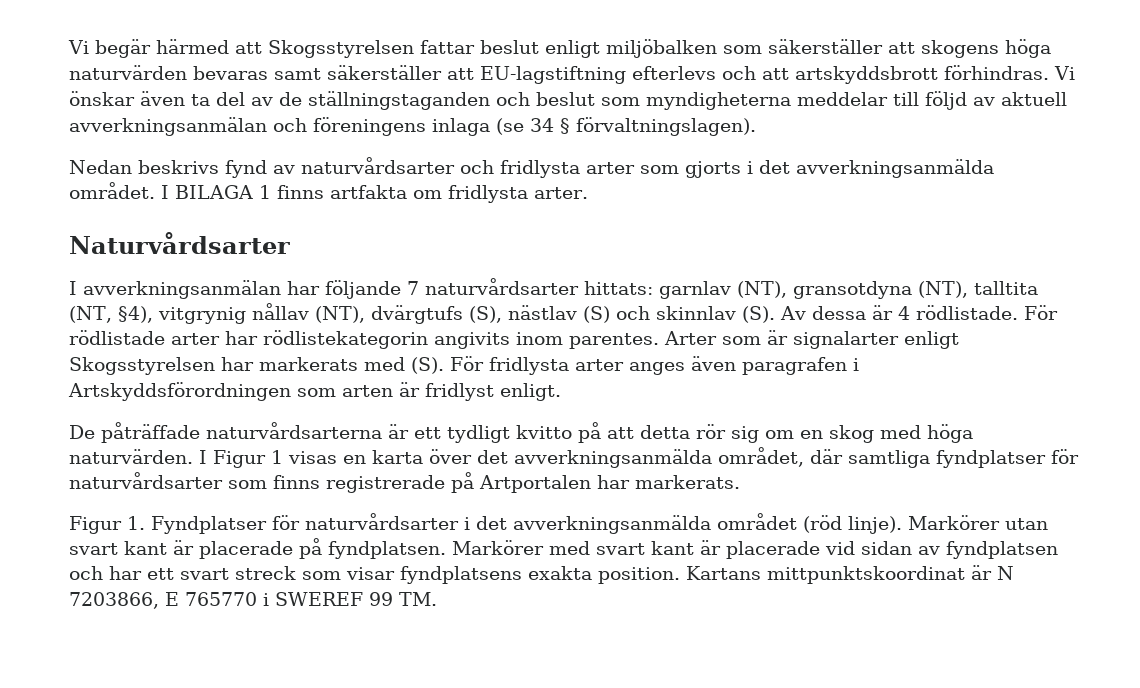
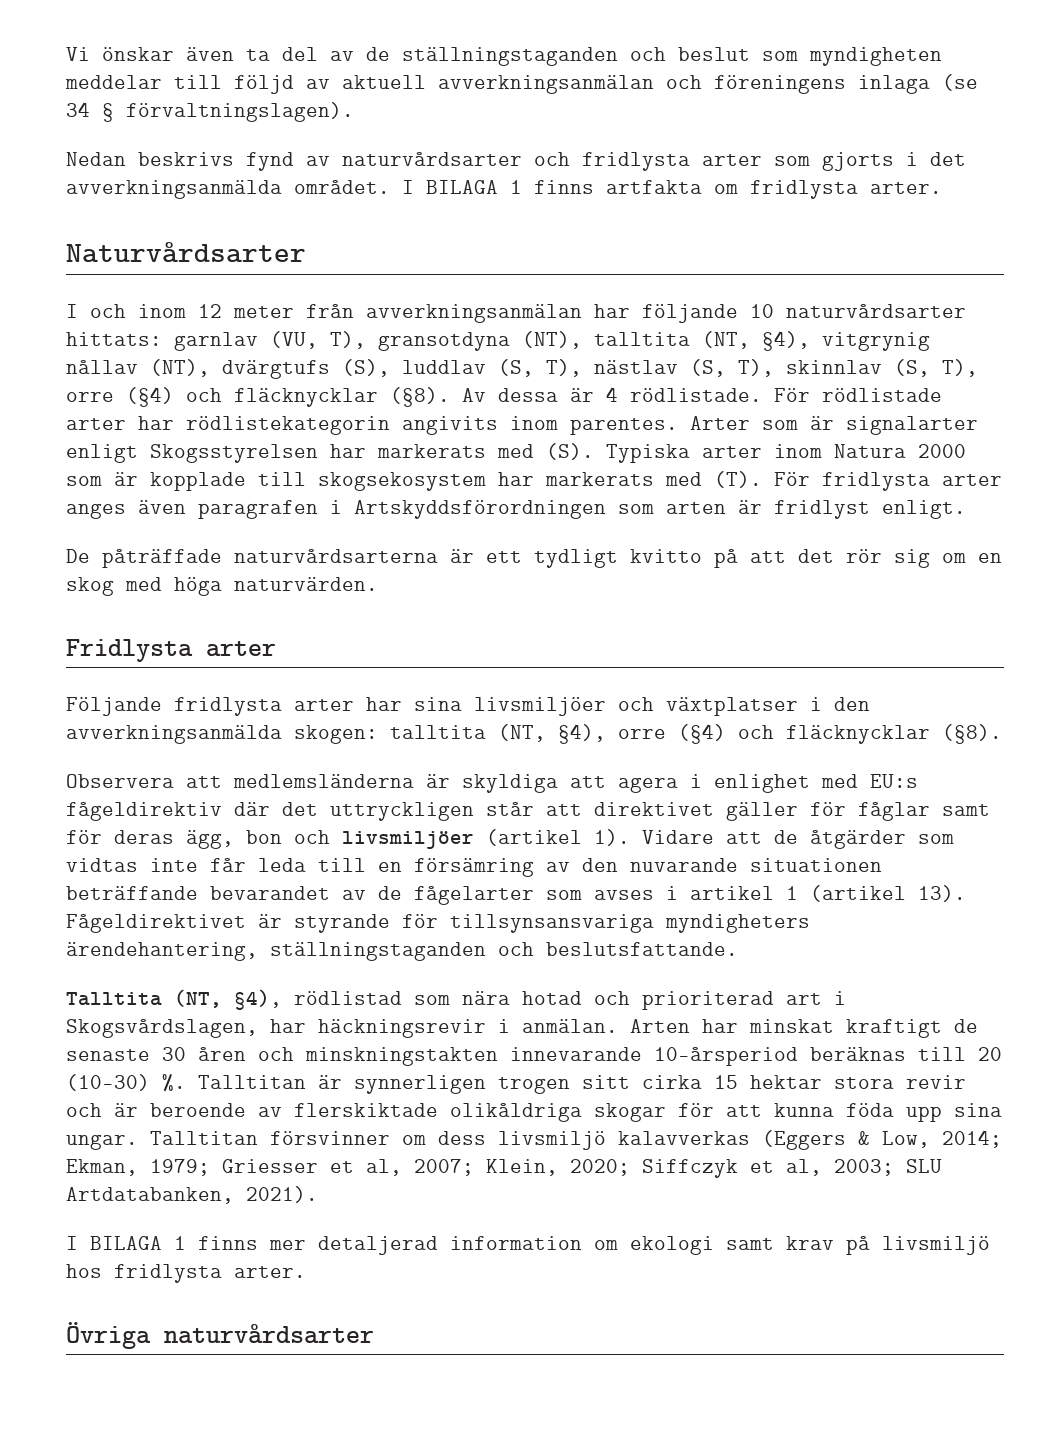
[68,39,1051,58] [69,65,1075,84] Vi begär härmed att Skogsstyrelsen fattar beslut enligt miljöbalken som säkerställer att skogens höga naturvärden bevaras samt säkerställer att EU-lagstiftning efterlevs och att artskyddsbrott förhindras. Vi -> [66,47,90,61] Vi
[646,92,791,110] myndigheterna -> [809,47,942,66] myndigheten
(77, 288) none -> [90,304,354,318] och inom 12 meter från
[407,281,419,295] 7 -> [750,304,774,318] 10
[737,281,787,298] (NT), -> [270,331,366,349] (VU, T),
[507,305,775,323] nästlav (S) och skinnlav (S). -> [402,359,978,377] [66,387,450,407] luddlav (S, T), nästlav (S, T), skinnlav (S, T), orre (§4) och fläcknycklar (§8).
(444, 365) none -> [606,444,966,463] [66,471,762,491] Typiska arter inom Natura 2000 som är kopplade till skogsekosystem har markerats med (T).
[640,425,690,439] detta -> [798,549,834,563] det
[199,447,1079,468] [69,472,740,493] [69,513,1048,534] [69,538,1058,559] [69,565,1014,584] [69,592,437,609] I Figur 1 visas en karta över det avverkningsanmälda området, där samtliga fyndplatser för naturvårdsarter som finns registrerade på Artportalen har markerats. // Figur 1. Fyndplatser för naturvårdsarter i det avverkningsanmälda området (röd linje). Markörer utan svart kant är placerade på fyndplatsen. Markörer med svart kant är placerade vid sidan av fyndplatsen och har ett svart streck som visar fyndplatsens exakta position. Kartans mittpunktskoordinat är N 7203866, E 765770 i SWEREF 99 TM. -> [66,639,276,662] [66,697,870,716] [66,724,1002,744] [66,774,918,793] [66,802,990,821] [66,829,954,849] [66,858,882,877] [66,885,966,905] [66,914,810,933] [66,942,738,961] [66,989,846,1010] [66,1019,978,1038] [66,1047,1002,1066] [66,1074,966,1094] [66,1103,1002,1122] [66,1130,1002,1150] [66,1159,942,1178] [66,1186,318,1204] [66,1236,990,1255] [66,1264,306,1283] [66,1322,374,1349] // Fridlysta arter // Följande fridlysta arter har sina livsmiljöer och växtplatser i den avverkningsanmälda skogen: talltita (NT, §4), orre (§4) och fläcknycklar (§8). // Observera att medlemsländerna är skyldiga att agera i enlighet med EU:s fågeldirektiv där det uttryckligen står att direktivet gäller för fåglar samt för deras ägg, bon och livsmiljöer (artikel 1). Vidare att de åtgärder som vidtas inte får leda till en försämring av den nuvarande situationen beträffande bevarandet av de fågelarter som avses i artikel 1 (artikel 13). Fågeldirektivet är styrande för tillsynsansvariga myndigheters ärendehantering, ställningstaganden och beslutsfattande. // Talltita (NT, §4), rödlistad som nära hotad och prioriterad art i Skogsvårdslagen, har häckningsrevir i anmälan. Arten har minskat kraftigt de senaste 30 åren och minskningstakten innevarande 10-årsperiod beräknas till 20 (10–30) %. Talltitan är synnerligen trogen sitt cirka 15 hektar stora revir och är beroende av flerskiktade olikåldriga skogar för att kunna föda upp sina ungar. Talltitan försvinner om dess livsmiljö kalavverkas (Eggers & Low, 2014; Ekman, 1979; Griesser et al, 2007; Klein, 2020; Siffczyk et al, 2003; SLU Artdatabanken, 2021). // I BILAGA 1 finns mer detaljerad information om ekologi samt krav på livsmiljö hos fridlysta arter. // Övriga naturvårdsarter

